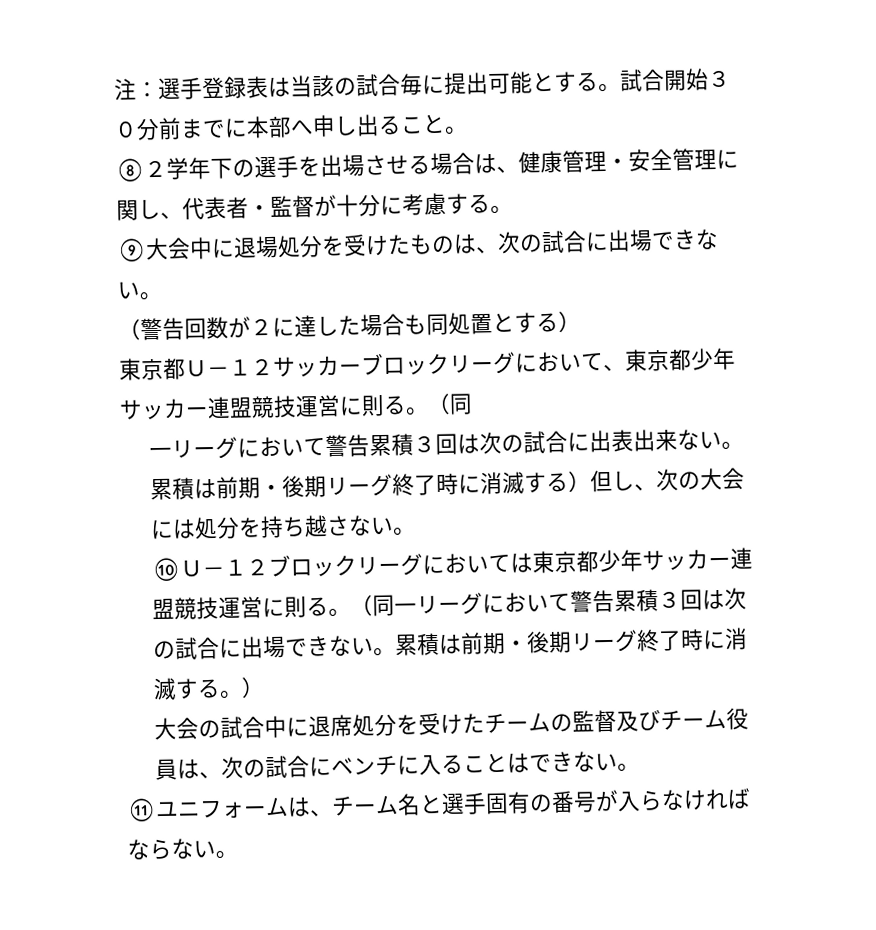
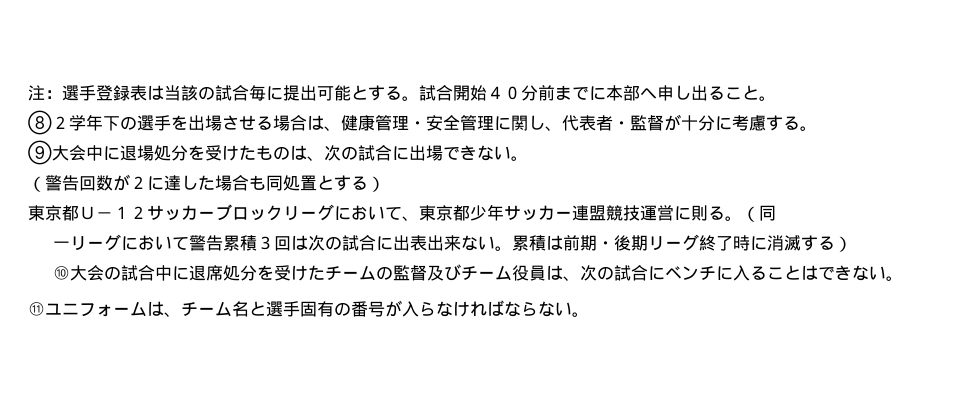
[708,70,731,88] ３ -> [487,86,504,99] ４
[590,467,746,493] [150,514,417,540] [151,547,754,582] [152,587,748,620] [153,627,749,661] [153,677,266,701] 但し、次の大会には処分を持ち越さない。 // ⑩Ｕ－１２ブロックリーグにおいては東京都少年サッカー連盟競技運営に則る。（同一リーグにおいて警告累積３回は次の試合に出場できない。累積は前期・後期リーグ終了時に消滅する。） // -> [53,266,71,280] // ⑩

